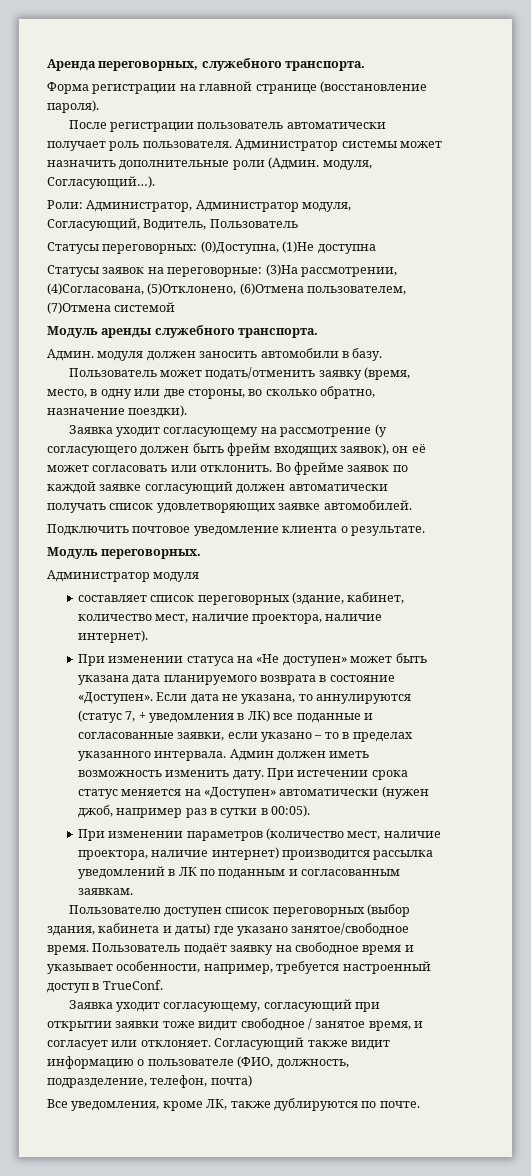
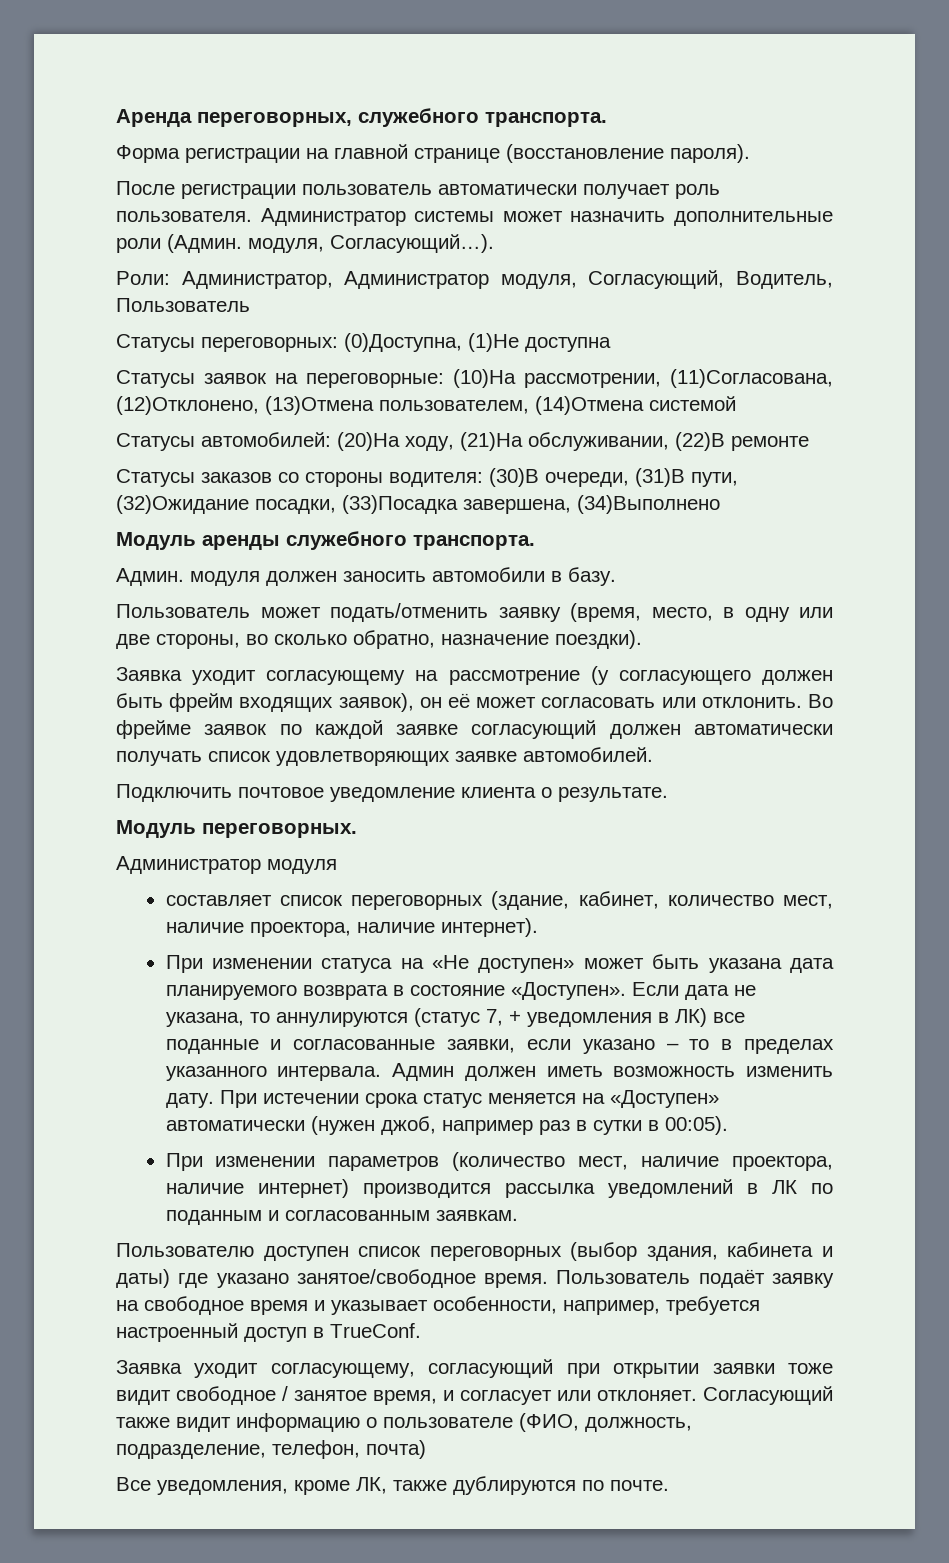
[265,264,397,277] [47,283,407,295] [47,302,176,314] (3)На рассмотрении, (4)Согласована, (5)Отклонено, (6)Отмена пользователем, (7)Отмена системой -> [453,369,833,388] [116,396,736,415] [116,432,809,451] [116,468,738,487] [116,495,720,514] (10)На рассмотрении, (11)Согласована, (12)Отклонено, (13)Отмена пользователем, (14)Отмена системой // Статусы автомобилей: (20)На ходу, (21)На обслуживании, (22)В ремонте // Статусы заказов со стороны водителя: (30)В очереди, (31)В пути, (32)Ожидание посадки, (33)Посадка завершена, (34)Выполнено

